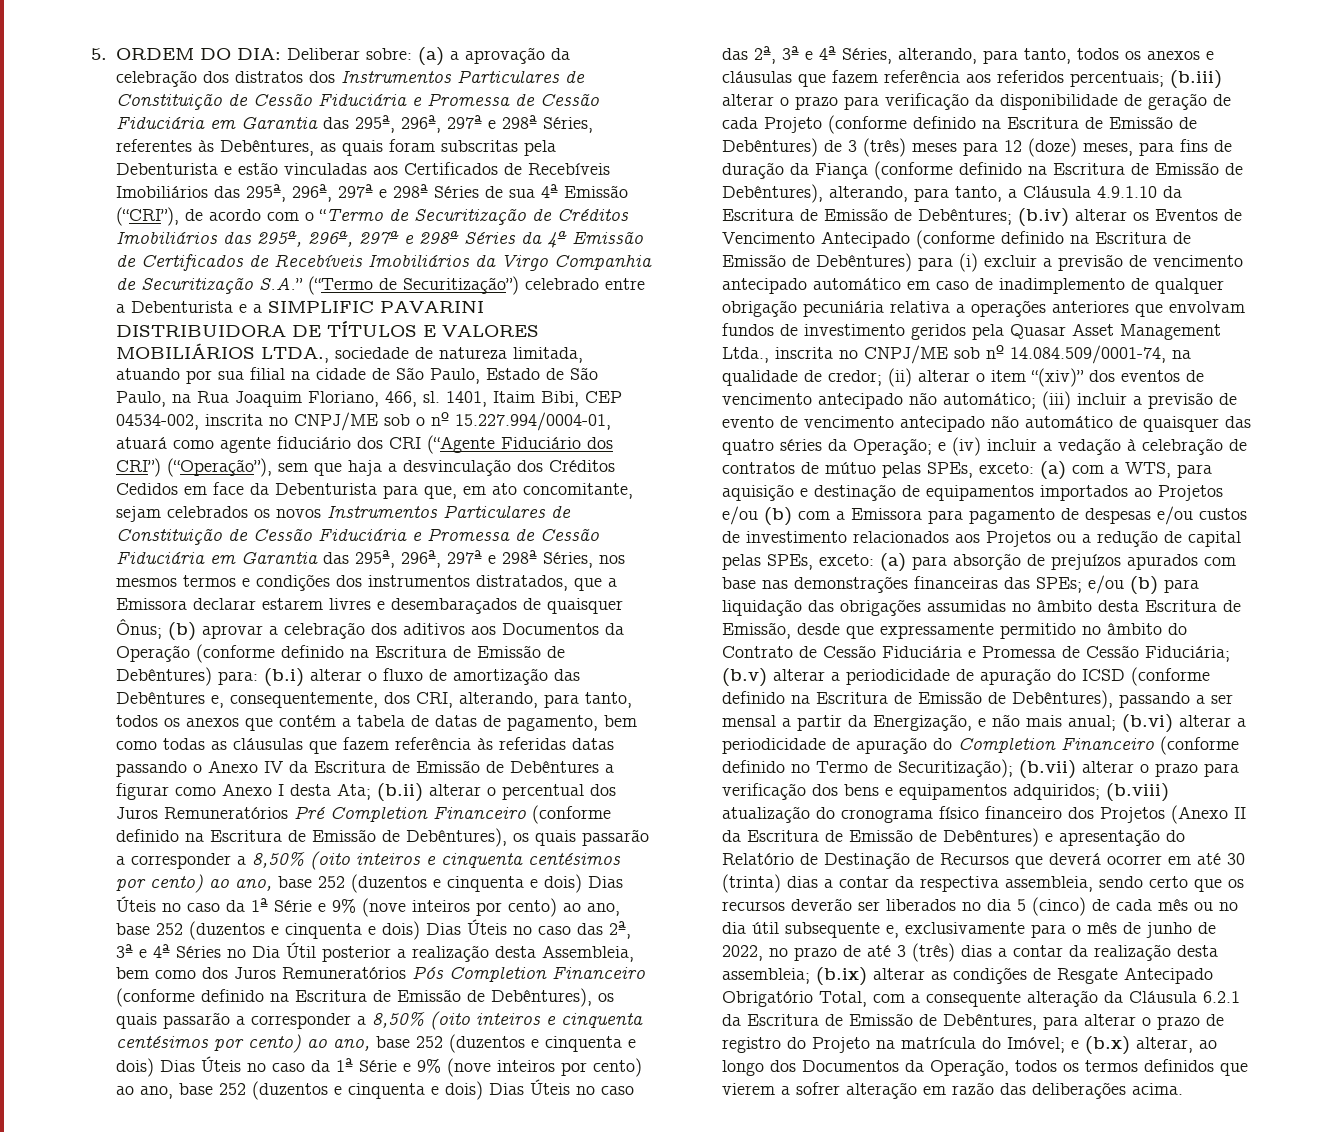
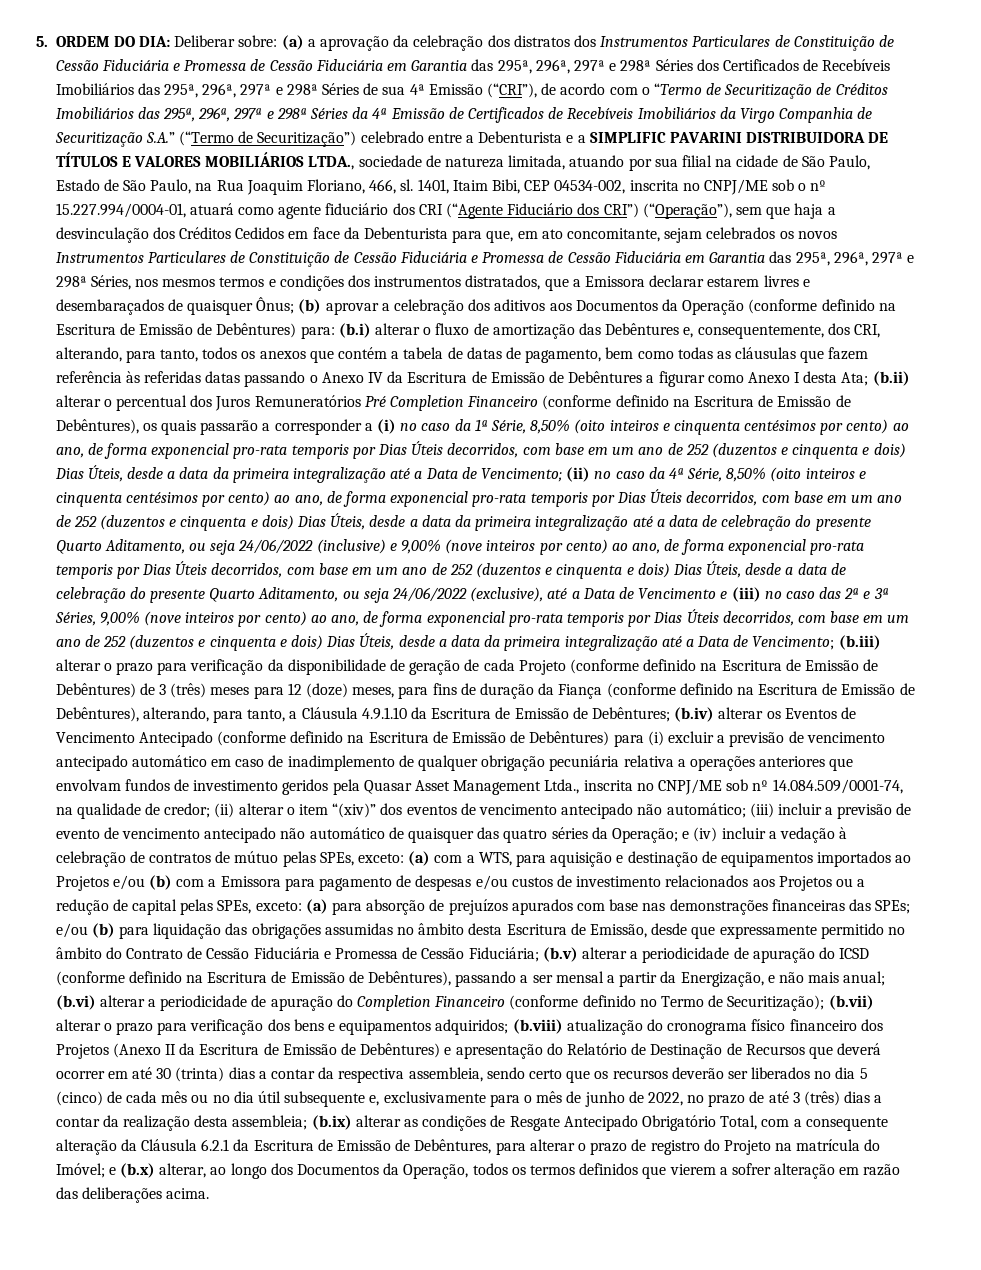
[542,117,593,133] [115,139,556,156] [115,162,398,175] Séries, referentes às Debêntures, as quais foram subscritas pela Debenturista e estão vinculadas aos -> [655,59,719,71] Séries dos
(246, 860) none -> [377,419,526,434] (i) no caso da 1ª Série,
[277,874,623,893] [115,896,620,917] [115,919,631,940] [115,942,634,962] [115,966,645,982] [115,988,614,1007] [115,1012,366,1029] base 252 (duzentos e cinquenta e dois) Dias Úteis no caso da 1ª Série e 9% (nove inteiros por cento) ao ano, base 252 (duzentos e cinquenta e dois) Dias Úteis no caso das 2ª, 3ª e 4ª Séries no Dia Útil posterior a realização desta Assembleia, bem como dos Juros Remuneratórios Pós Completion Financeiro (conforme definido na Escritura de Emissão de Debêntures), os quais passarão a corresponder a -> [87,441,906,459] [54,465,723,483] de forma exponencial pro-rata temporis por Dias Úteis decorridos, com base em um ano de 252 (duzentos e cinquenta e dois) Dias Úteis, desde a data da primeira integralização até a Data de Vencimento; (ii) no caso da 4ª Série,
[375,1034,636,1053] [115,1056,642,1077] [115,1079,634,1100] [721,46,1214,64] [721,70,1164,87] base 252 (duzentos e cinquenta e dois) Dias Úteis no caso da 1ª Série e 9% (nove inteiros por cento) ao ano, base 252 (duzentos e cinquenta e dois) Dias Úteis no caso das 2ª, 3ª e 4ª Séries, alterando, para tanto, todos os anexos e cláusulas que fazem referência aos referidos percentuais; -> [326,489,903,507] [55,513,871,531] [55,539,864,555] [55,561,846,579] [55,587,889,603] [54,609,910,627] [55,633,835,651] de forma exponencial pro-rata temporis por Dias Úteis decorridos, com base em um ano de 252 (duzentos e cinquenta e dois) Dias Úteis, desde a data da primeira integralização até a data de celebração do presente Quarto Aditamento, ou seja 24/06/2022 (inclusive) e 9,00% (nove inteiros por cento) ao ano, de forma exponencial pro-rata temporis por Dias Úteis decorridos, com base em um ano de 252 (duzentos e cinquenta e dois) Dias Úteis, desde a data de celebração do presente Quarto Aditamento, ou seja 24/06/2022 (exclusive), até a Data de Vencimento e (iii) no caso das 2ª e 3ª Séries, 9,00% (nove inteiros por cento) ao ano, de forma exponencial pro-rata temporis por Dias Úteis decorridos, com base em um ano de 252 (duzentos e cinquenta e dois) Dias Úteis, desde a data da primeira integralização até a Data de Vencimento;

